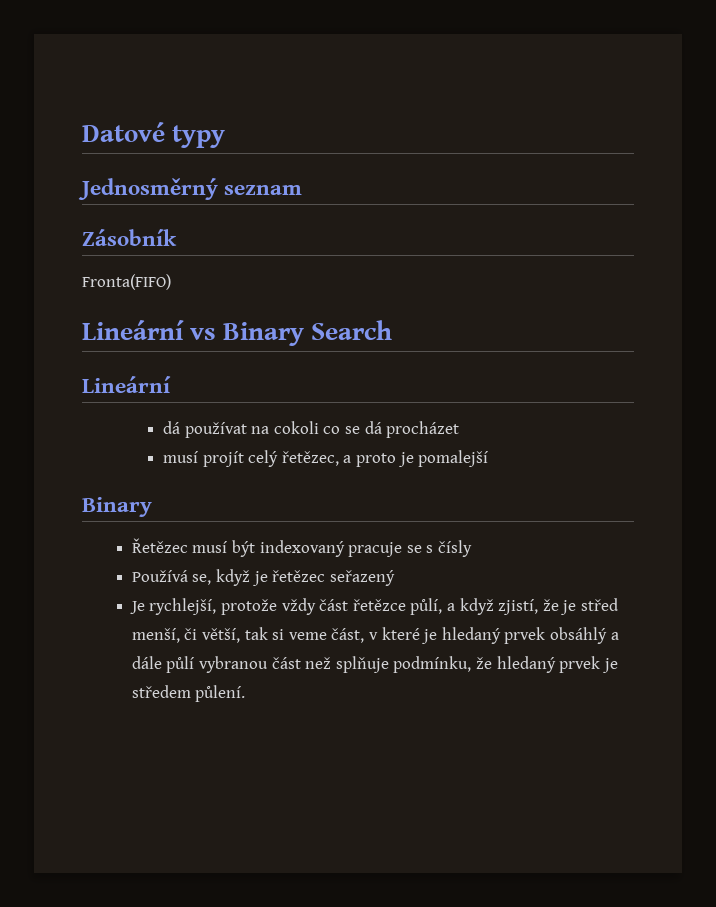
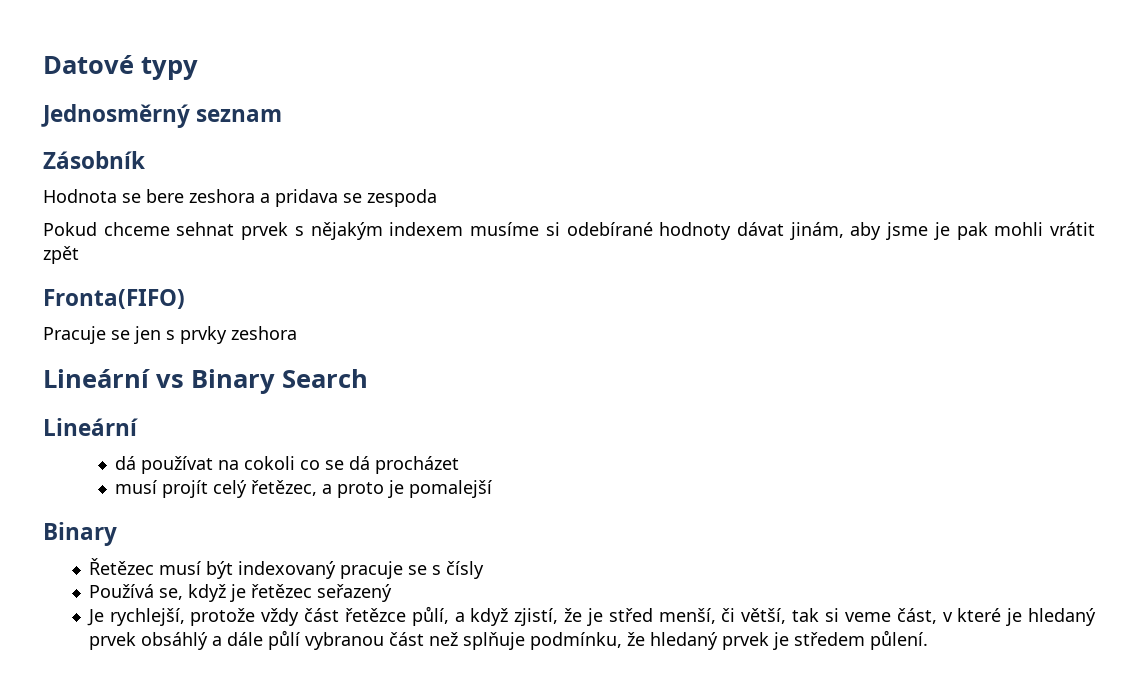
[82,274,171,290] Fronta(FIFO) -> [43,189,437,207] [43,222,1095,240] [43,246,79,264] [43,289,185,309] [43,326,297,344] Hodnota se bere zeshora a pridava se zespoda // Pokud chceme sehnat prvek s nějakým indexem musíme si odebírané hodnoty dávat jinám, aby jsme je pak mohli vrátit zpět // Fronta(FIFO) // Pracuje se jen s prvky zeshora

